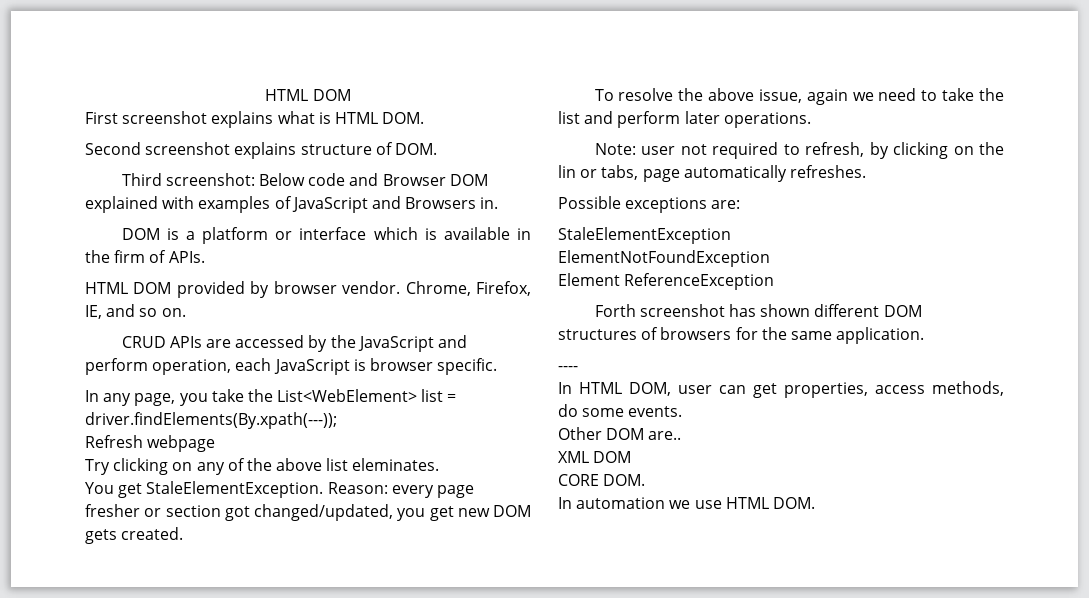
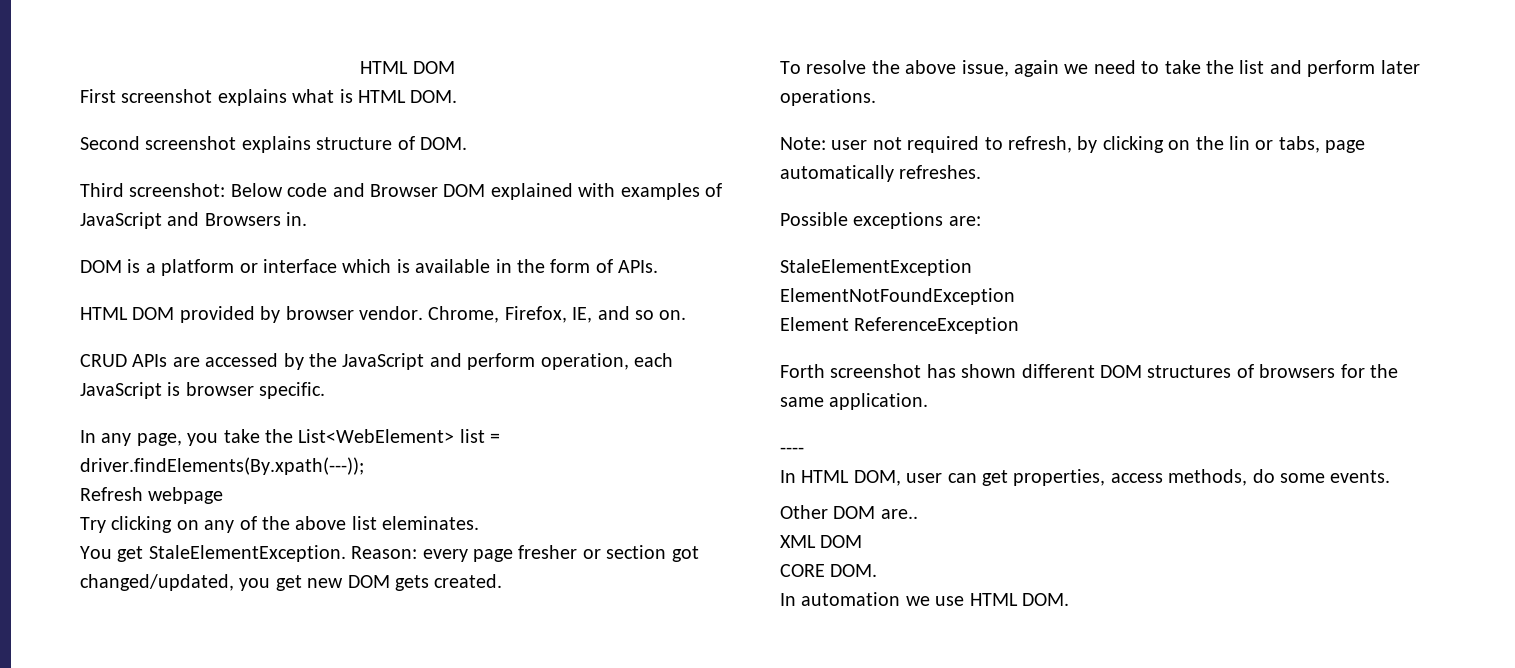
[114,250,146,263] firm -> [550,259,591,273] form

